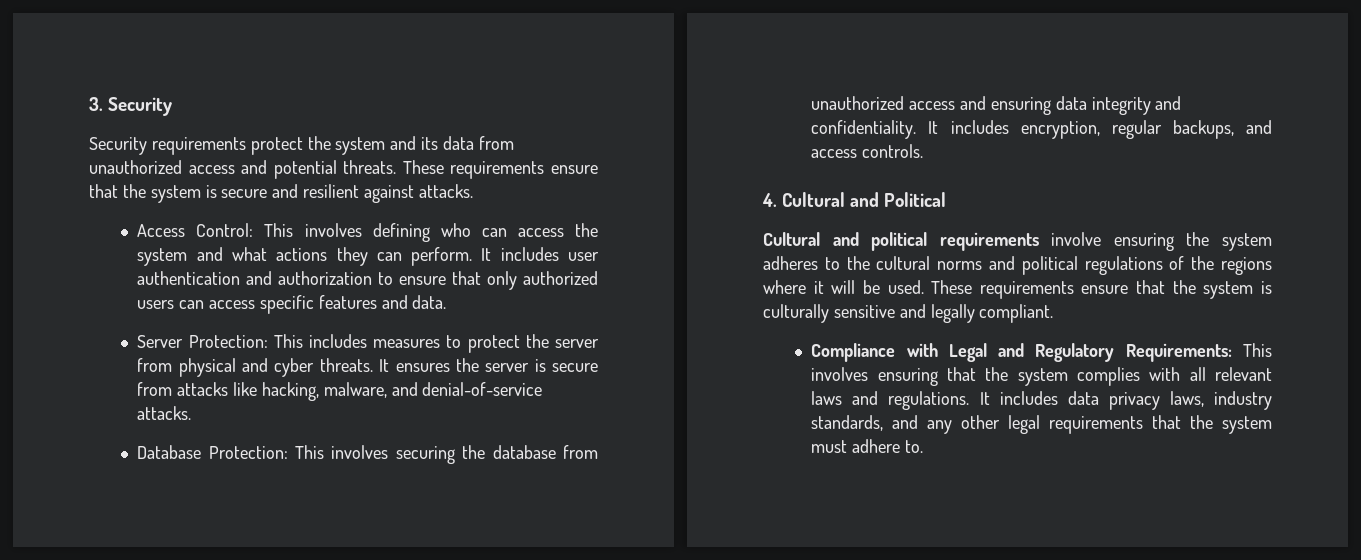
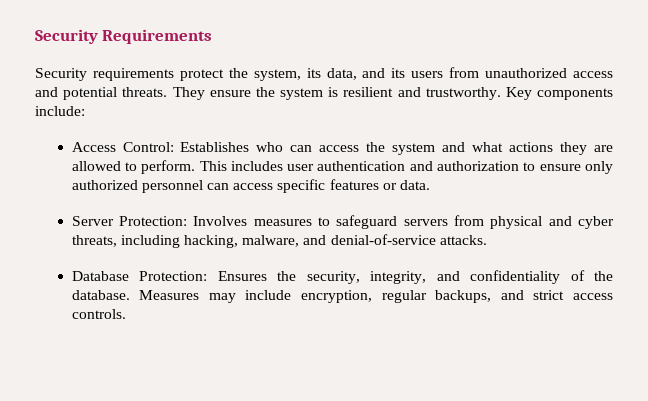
[89,97,173,116] 3. Security -> [35,29,213,44] Security Requirements
[335,137,386,155] system -> [253,68,357,81] system, its data,
[443,136,475,150] data -> [411,71,444,78] users
[402,160,598,179] [89,184,473,203] These requirements ensure that the system is secure and resilient against attacks. -> [172,87,613,100] [35,106,85,116] They ensure the system is resilient and trustworthy. Key components include:
[264,223,430,242] This involves defining -> [180,142,250,152] Establishes
[376,247,492,266] can perform. It -> [593,145,613,152] [71,160,227,174] are allowed to perform. This
[452,271,482,285] that -> (581, 167) none
[137,300,175,309] users -> [141,180,203,193] personnel
[381,295,408,309] and -> [382,183,397,190] or
[273,334,600,353] [137,358,598,377] [137,382,258,396] This includes measures to protect the server from physical and cyber threats. It ensures the server is secure from attacks like -> [193,215,615,229] [71,235,180,248] Involves measures to safeguard servers from physical and cyber threats, including
[295,445,598,464] [811,96,1182,115] [811,120,1009,139] This involves securing the database from unauthorized access and ensuring data integrity and confidentiality. It includes -> [217,270,614,284] [71,290,292,303] Ensures the security, integrity, and confidentiality of the database. Measures may include
(1272, 127) none -> [533,290,565,300] strict
[762,192,947,207] [763,232,1272,251] [763,256,1272,275] [763,280,1272,299] [763,304,1054,323] [811,343,1272,362] [811,367,1272,386] [811,391,1272,410] [811,415,1272,434] [811,439,924,453] // 4. Cultural and Political // Cultural and political requirements involve ensuring the system adheres to the cultural norms and political regulations of the regions where it will be used. These requirements ensure that the system is culturally sensitive and legally compliant. // Compliance with Legal and Regulatory Requirements: This involves ensuring that the system complies with all relevant laws and regulations. It includes data privacy laws, industry standards, and any other legal requirements that the system must adhere to. -> (126, 314) none

